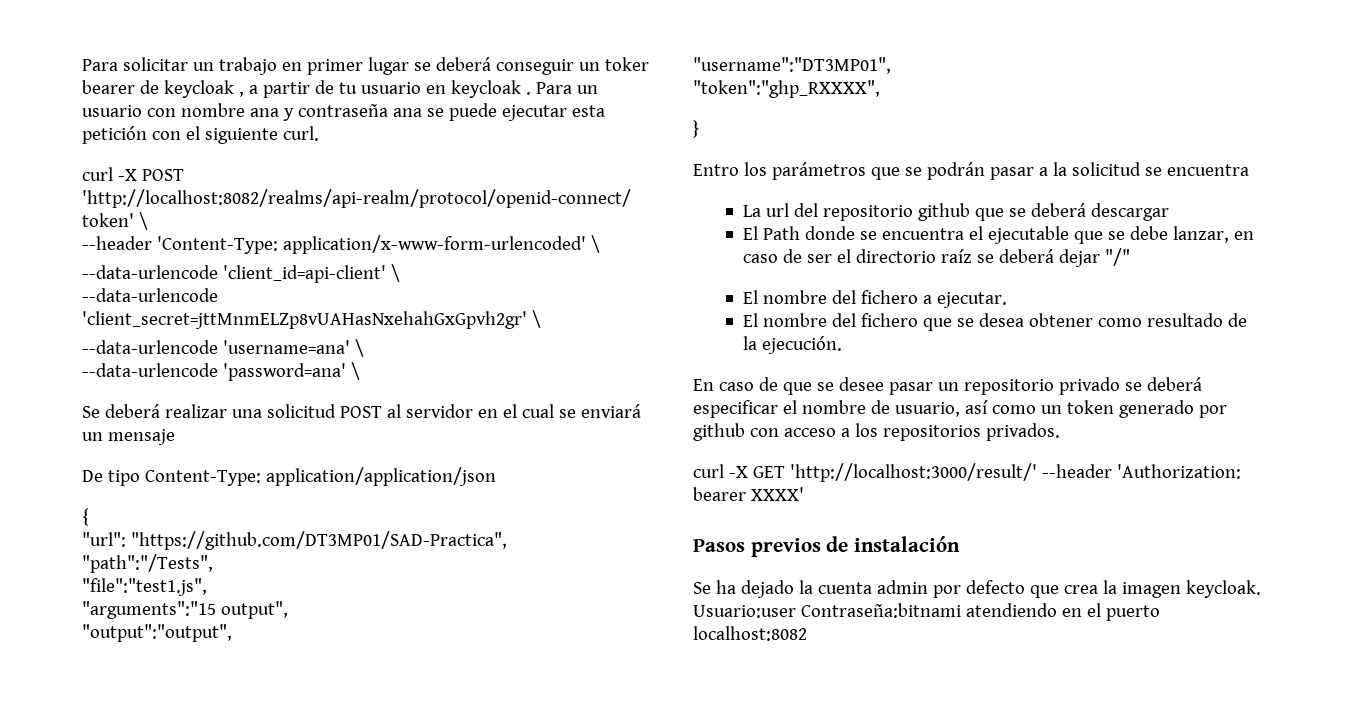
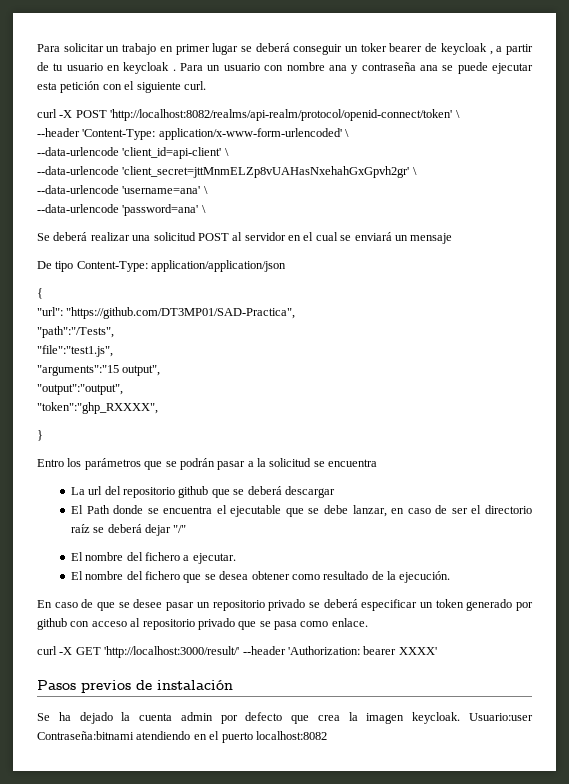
[693,57,891,74] // "username":"DT3MP01", -> (123, 389) none
[782,400,1036,417] el nombre de usuario, así como -> (418, 605) none
[840,423,1060,441] a los repositorios privados. -> [130,618,368,630] al repositorio privado que se pasa como enlace.

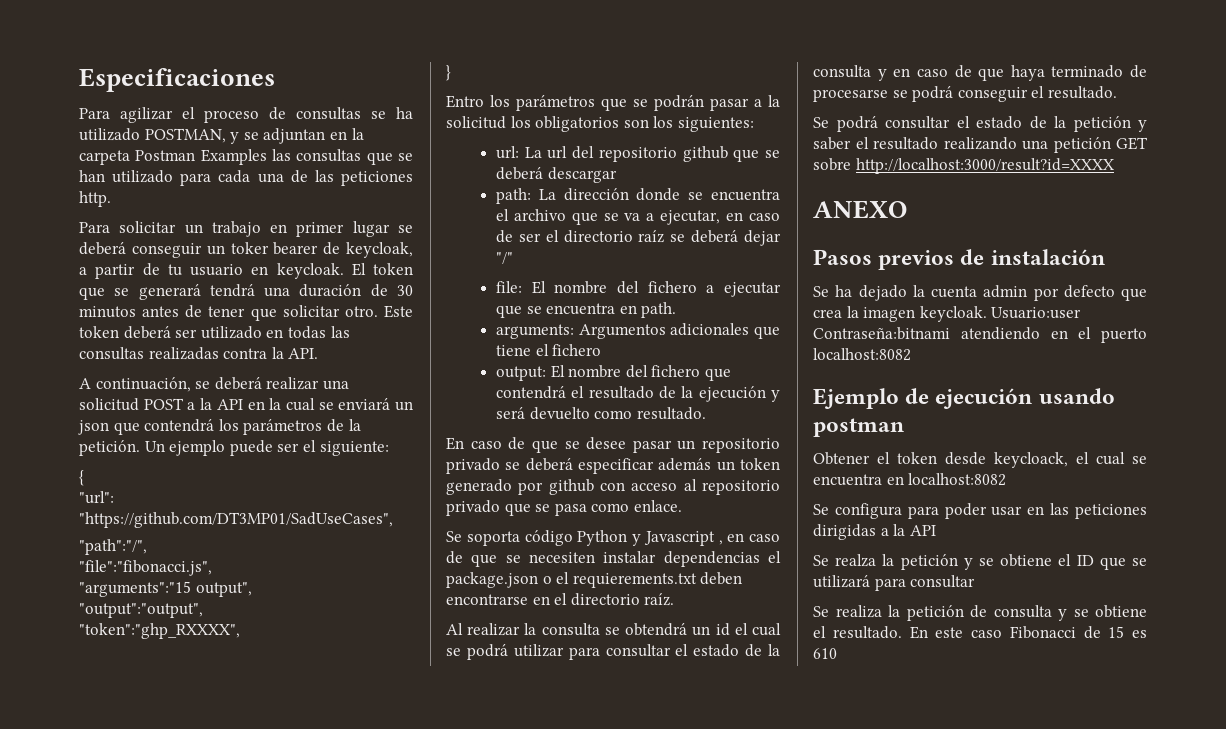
(37, 48) none -> [79,68,275,92] [79,107,413,123] [79,128,364,144] [79,149,413,165] [79,170,413,186] [79,191,111,207] Especificaciones // Para agilizar el proceso de consultas se ha utilizado POSTMAN, y se adjuntan en la carpeta Postman Examples las consultas que se han utilizado para cada una de las peticiones http. //
[440,43,493,55] keycloak , -> [346,242,413,258] keycloak,
[123,62,534,74] [37,81,206,93] [37,109,460,121] [37,128,350,140] [37,147,229,159] [37,166,417,178] [37,185,208,194] [37,204,206,216] [37,233,50,241] keycloak . Para un usuario con nombre ana y contraseña ana se puede ejecutar esta petición con el siguiente curl. // curl -X POST 'http://localhost:8082/realms/api-realm/protocol/openid-connect/token' \ // --header 'Content-Type: application/x-www-form-urlencoded' \ // --data-urlencode 'client_id=api-client' \ // --data-urlencode 'client_secret=jttMnmELZp8vUAHasNxehahGxGpvh2gr' \ // --data-urlencode 'username=ana' \ // --data-urlencode 'password=ana' \ // Se -> [276,263,413,279] [79,284,413,300] [79,305,413,321] [79,326,350,339] [79,347,319,360] [79,377,211,392] keycloak. El token que se generará tendrá una duración de 30 minutos antes de tener que solicitar otro. Este token deberá ser utilizado en todas las consultas realizadas contra la API. // A continuación, se
[232,232,453,244] [37,260,287,272] al servidor en el cual se enviará un mensaje // De tipo Content-Type: application/application/json -> [187,398,413,411] [78,419,361,435] [79,440,389,456] a la API en la cual se enviará un json que contendrá los parámetros de la petición. Un ejemplo puede ser el siguiente:
[66,307,296,319] [37,326,114,338] [37,345,113,357] "https://github.com/DT3MP01/SAD-Practica", // "path":"/Tests", // "file":"test1.js", -> [79,512,393,528] [79,539,147,555] [79,560,212,576] "https://github.com/DT3MP01/SadUseCases", // "path":"/", // "file":"fibonacci.js",
[313,459,378,467] se encuentra // -> [510,116,754,132] [495,146,519,159] los obligatorios son los siguientes: // url:
[70,505,110,514] El Path -> [495,188,629,204] path: La dirección
[230,505,387,517] ejecutable que se debe lanzar, -> [513,209,721,225] archivo que se va a ejecutar,
(187, 529) none -> [495,281,522,293] file:
[192,553,236,564] ejecutar. // -> [724,282,781,297] [495,302,677,318] [495,323,780,339] [495,344,602,356] [495,366,546,381] ejecutar que se encuentra en path. // arguments: Argumentos adicionales que tiene el fichero // output:
[204,571,451,583] se desea obtener como resultado de la ejecución. -> [495,386,780,402] [495,407,706,420] contendrá el resultado de la ejecución y será devuelto como resultado.
(418, 605) none -> [658,458,712,471] además
[37,646,437,658] curl -X GET 'http://localhost:3000/result/' --header 'Authorization: bearer XXXX' -> [446,530,780,546] [446,551,781,567] [446,572,743,588] [446,593,675,606] [446,623,781,636] [446,644,780,660] [813,65,1147,81] [813,86,1117,102] [813,116,1147,132] [813,137,1148,153] [813,158,1114,174] [813,200,907,219] Se soporta código Python y Javascript , en caso de que se necesiten instalar dependencias el package.json o el requierements.txt deben encontrarse en el directorio raíz. // Al realizar la consulta se obtendrá un id el cual se podrá utilizar para consultar el estado de la consulta y en caso de que haya terminado de procesarse se podrá conseguir el resultado. // Se podrá consultar el estado de la petición y saber el resultado realizando una petición GET sobre http://localhost:3000/result?id=XXXX // ANEXO
(327, 735) none -> [813,388,1115,409] [813,418,904,437] [813,452,1147,468] [813,473,1007,486] [813,503,1147,519] [813,524,936,540] [813,554,1147,570] [813,575,976,591] [813,605,1147,621] [813,626,1147,639] [813,648,837,659] // Ejemplo de ejecución usando postman // Obtener el token desde keycloack, el cual se encuentra en localhost:8082 // Se configura para poder usar en las peticiones dirigidas a la API // Se realza la petición y se obtiene el ID que se utilizará para consultar // Se realiza la petición de consulta y se obtiene el resultado. En este caso Fibonacci de 15 es 610

